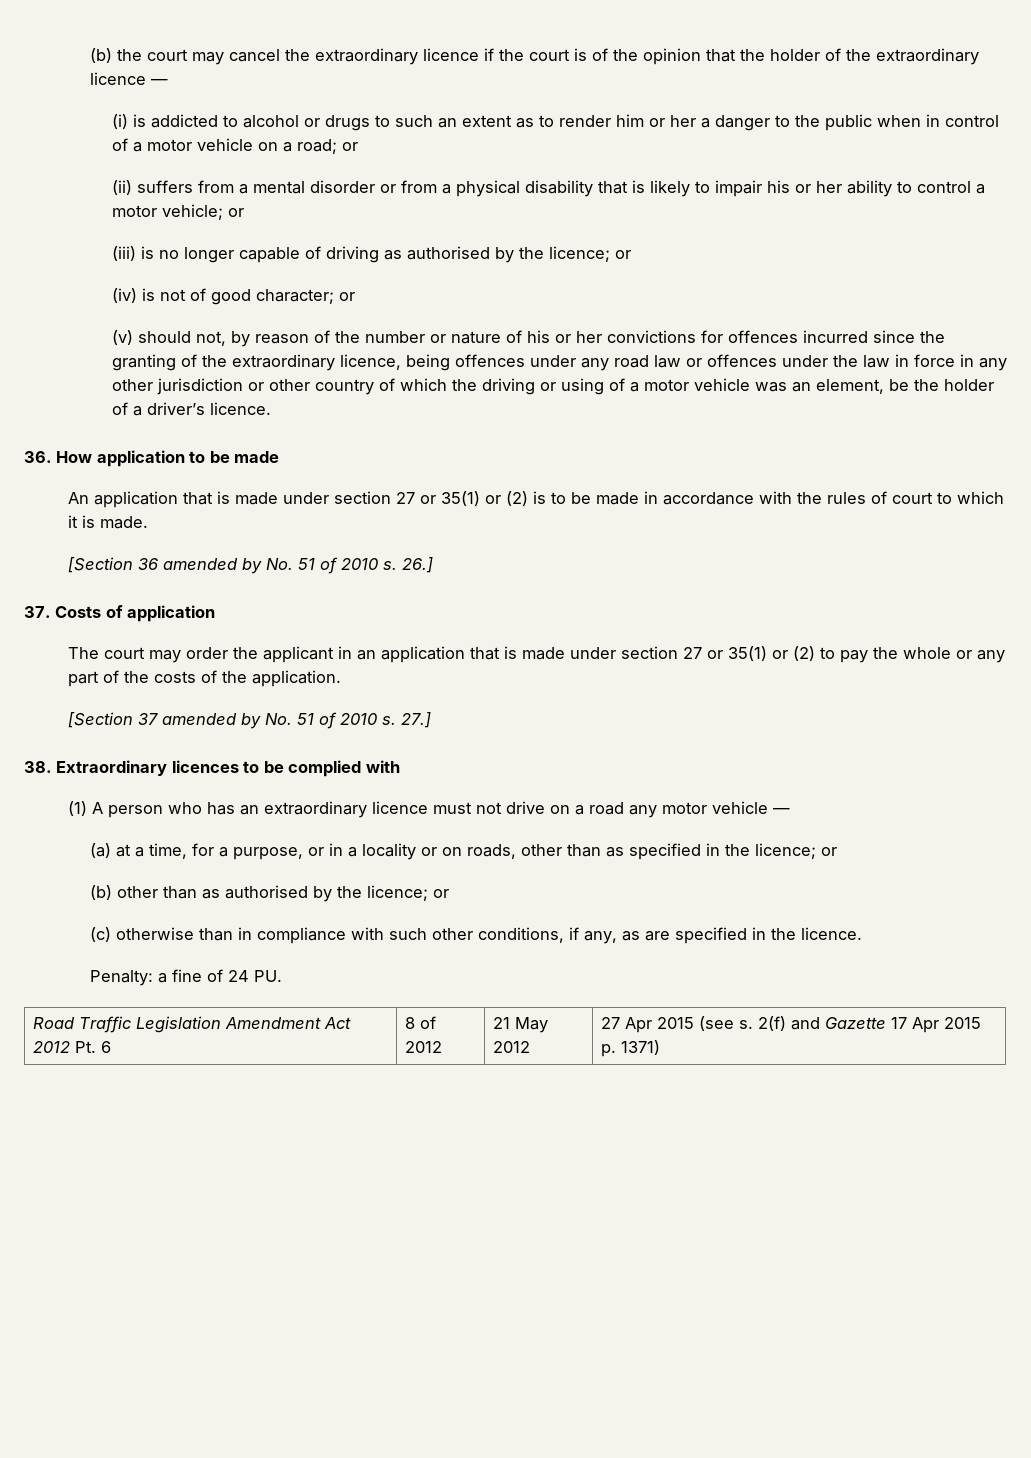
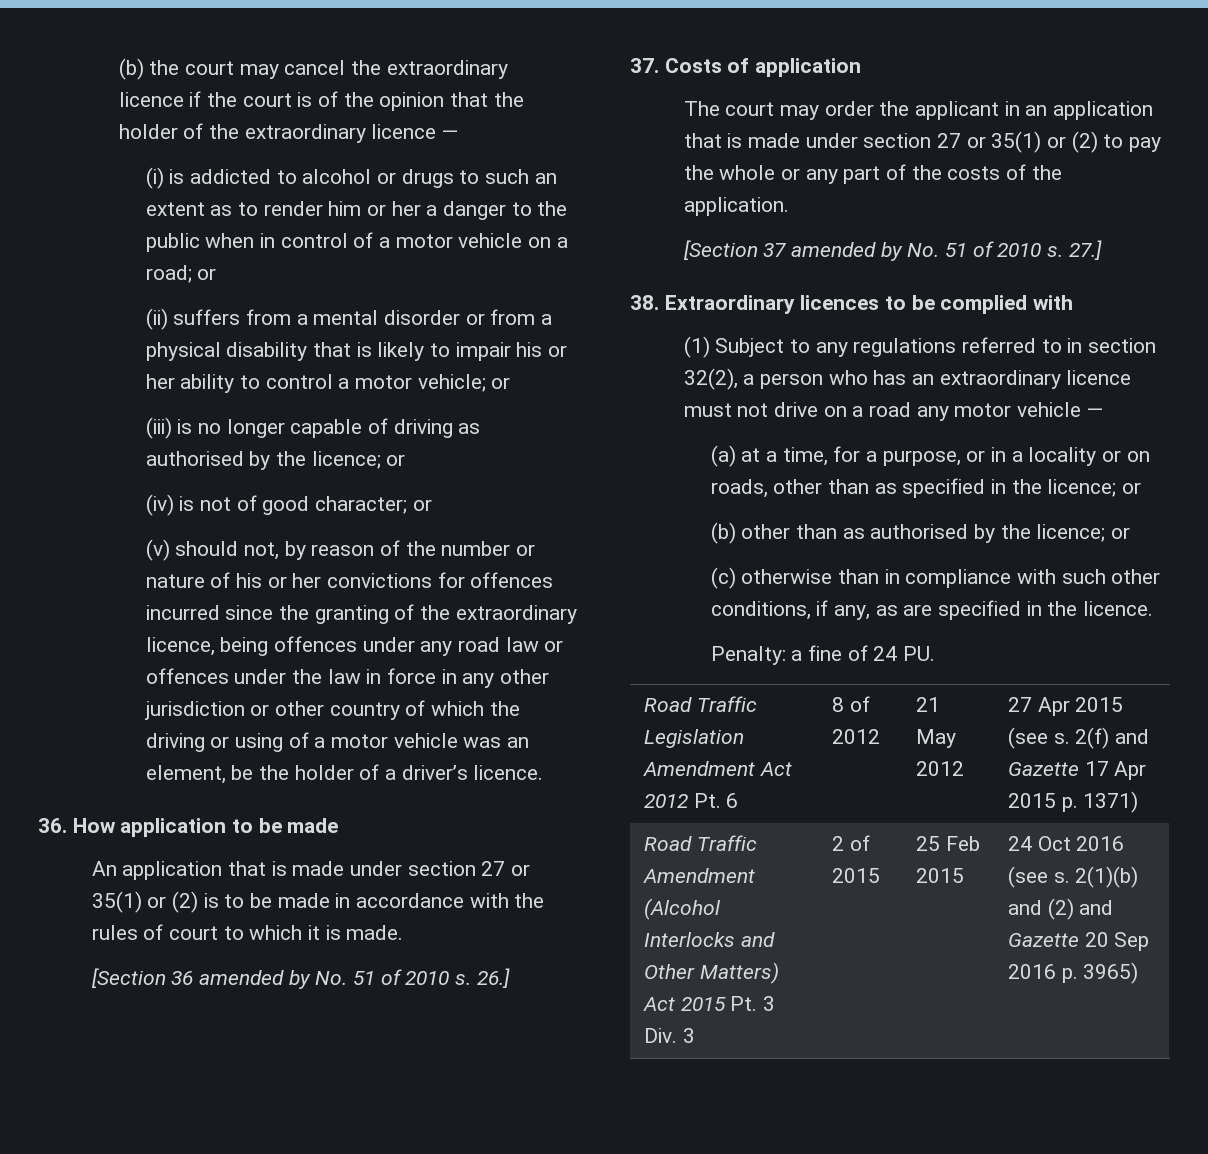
[91,802,103,814] A -> [715,337,1157,357] [683,368,755,390] Subject to any regulations referred to in section 32(2), a
(660, 1047) none -> [643,835,757,851] [642,868,755,883] [643,898,721,920] [643,932,775,947] [643,962,779,984] [642,996,775,1011] [643,1028,695,1043] [831,835,870,851] [831,868,880,883] [915,836,980,851] [915,868,964,883] [1007,836,1125,851] [1007,866,1139,888] [1007,898,1114,920] [1007,932,1150,951] [1007,962,1139,984] // Road Traffic Amendment (Alcohol Interlocks and Other Matters) Act 2015 Pt. 3 Div. 3 | 2 of 2015 | 25 Feb 2015 | 24 Oct 2016 (see s. 2(1)(b) and (2) and Gazette 20 Sep 2016 p. 3965)

